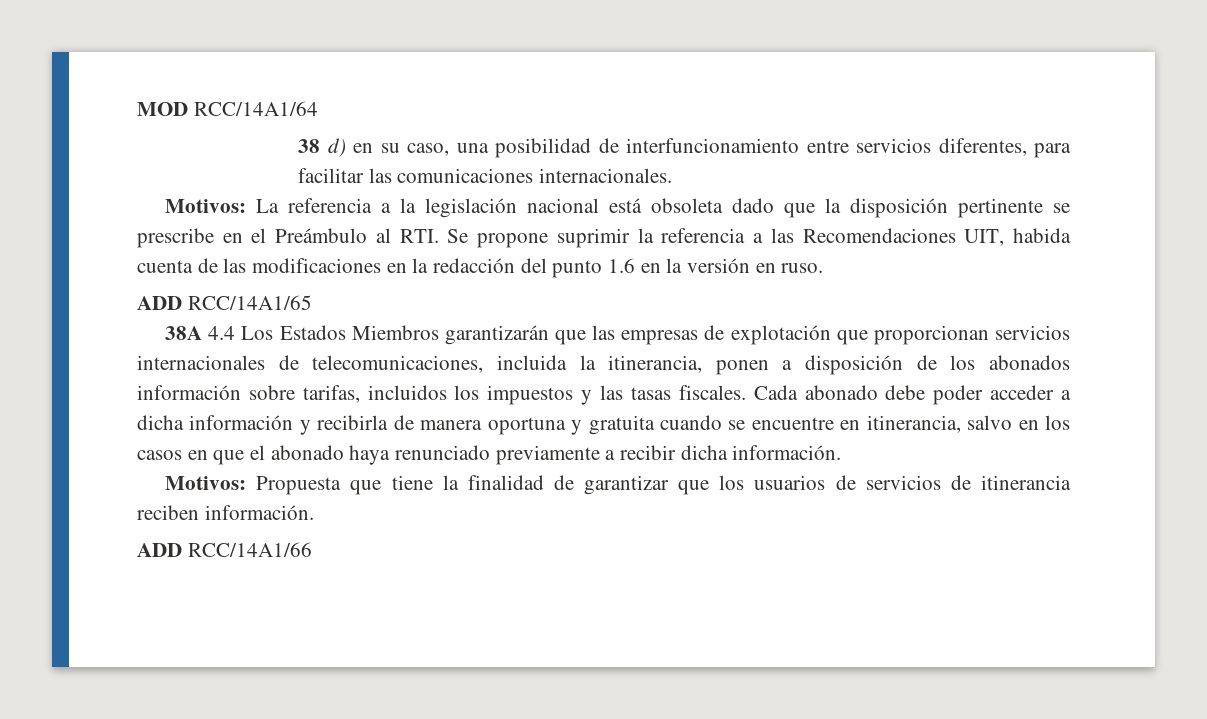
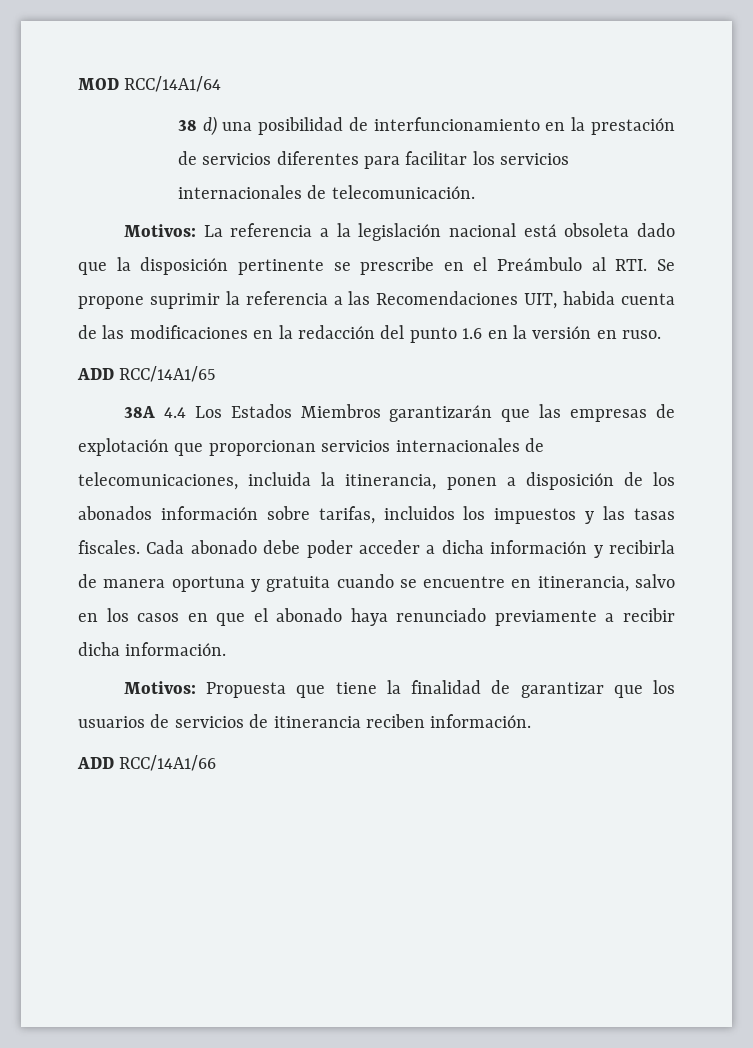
[353,143,450,156] en su caso, -> (217, 126) none
[806,138,1071,158] [298,168,673,183] entre servicios diferentes, para facilitar las comunicaciones internacionales. -> [545,117,675,135] [177,151,570,169] [177,185,475,199] en la prestación de servicios diferentes para facilitar los servicios internacionales de telecomunicación.

